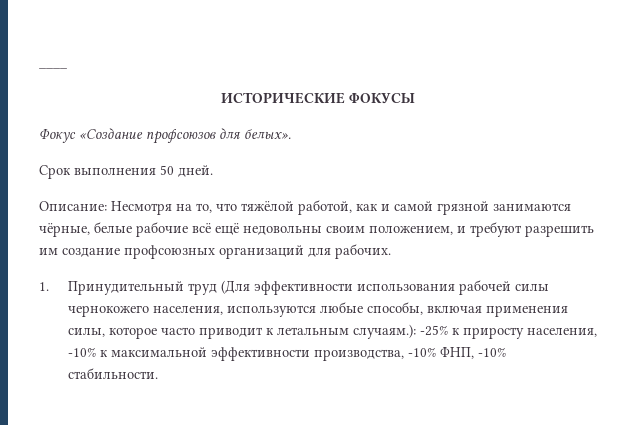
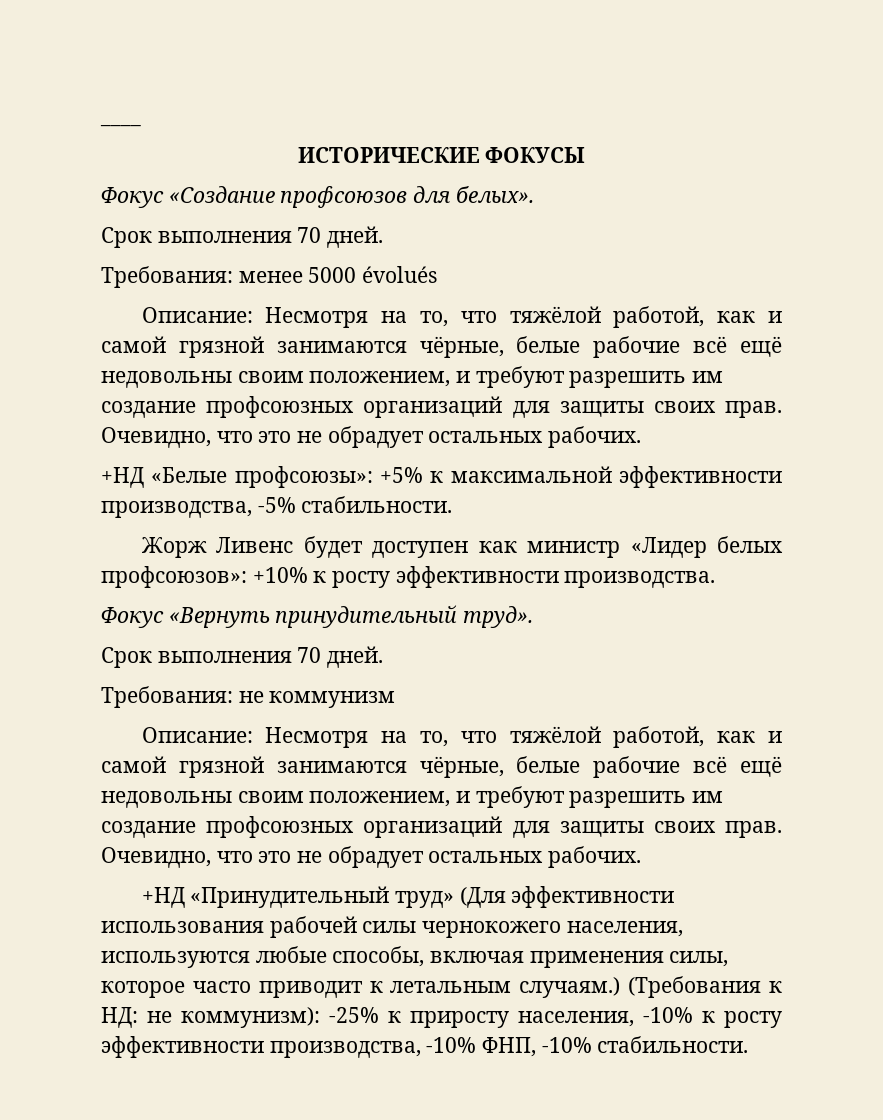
[160,165,213,177] 50 дней. -> [297,226,384,248] [101,266,438,288] 70 дней. // Требования: менее 5000 évolués
[335,244,391,259] [39,281,217,295] рабочих. // 1. Принудительный труд -> [559,401,782,418] [101,426,642,448] [101,466,782,488] [101,496,453,518] [141,536,783,558] [101,566,716,588] [101,605,534,628] [101,646,384,668] [101,686,396,708] [141,726,782,748] [101,756,782,778] [101,786,724,808] [101,816,782,838] [101,846,642,868] [141,886,455,908] защиты своих прав. Очевидно, что это не обрадует остальных рабочих. // +НД «Белые профсоюзы»: +5% к максимальной эффективности производства, -5% стабильности. // Жорж Ливенс будет доступен как министр «Лидер белых профсоюзов»: +10% к росту эффективности производства. // Фокус «Вернуть принудительный труд». // Срок выполнения 70 дней. // Требования: не коммунизм // Описание: Несмотря на то, что тяжёлой работой, как и самой грязной занимаются чёрные, белые рабочие всё ещё недовольны своим положением, и требуют разрешить им создание профсоюзных организаций для защиты своих прав. Очевидно, что это не обрадует остальных рабочих. // +НД «Принудительный труд»
[352,324,416,339] случаям.): -> [519,976,782,998] [101,1007,320,1028] случаям.) (Требования к НД: не коммунизм):
[110,347,207,357] максимальной -> [724,1011,782,1028] росту

